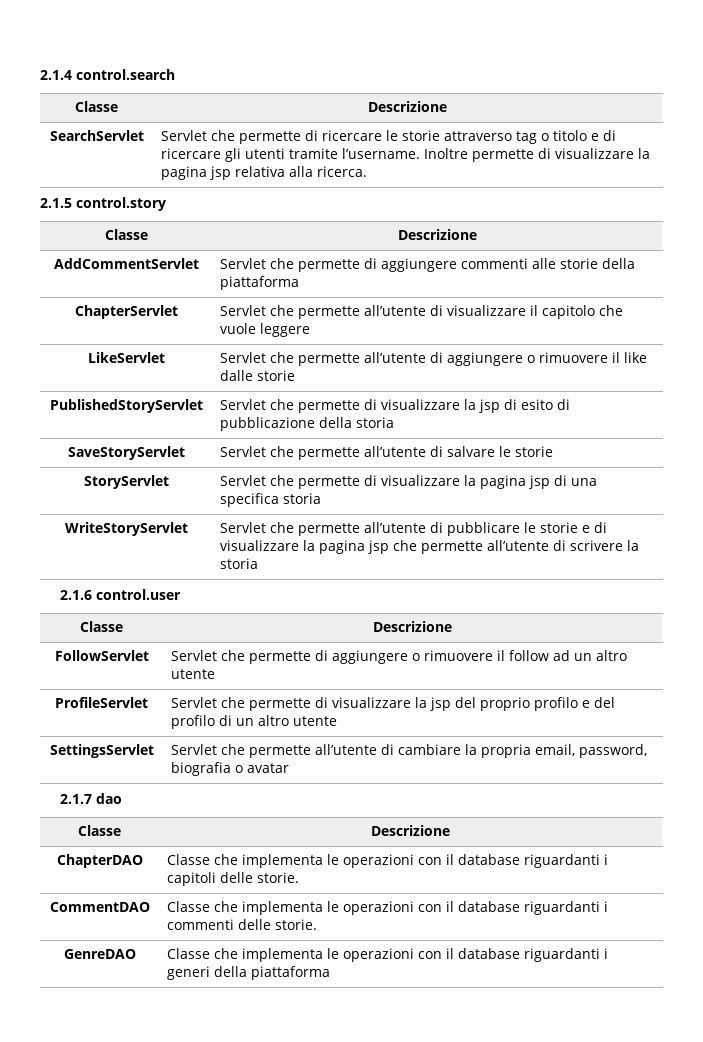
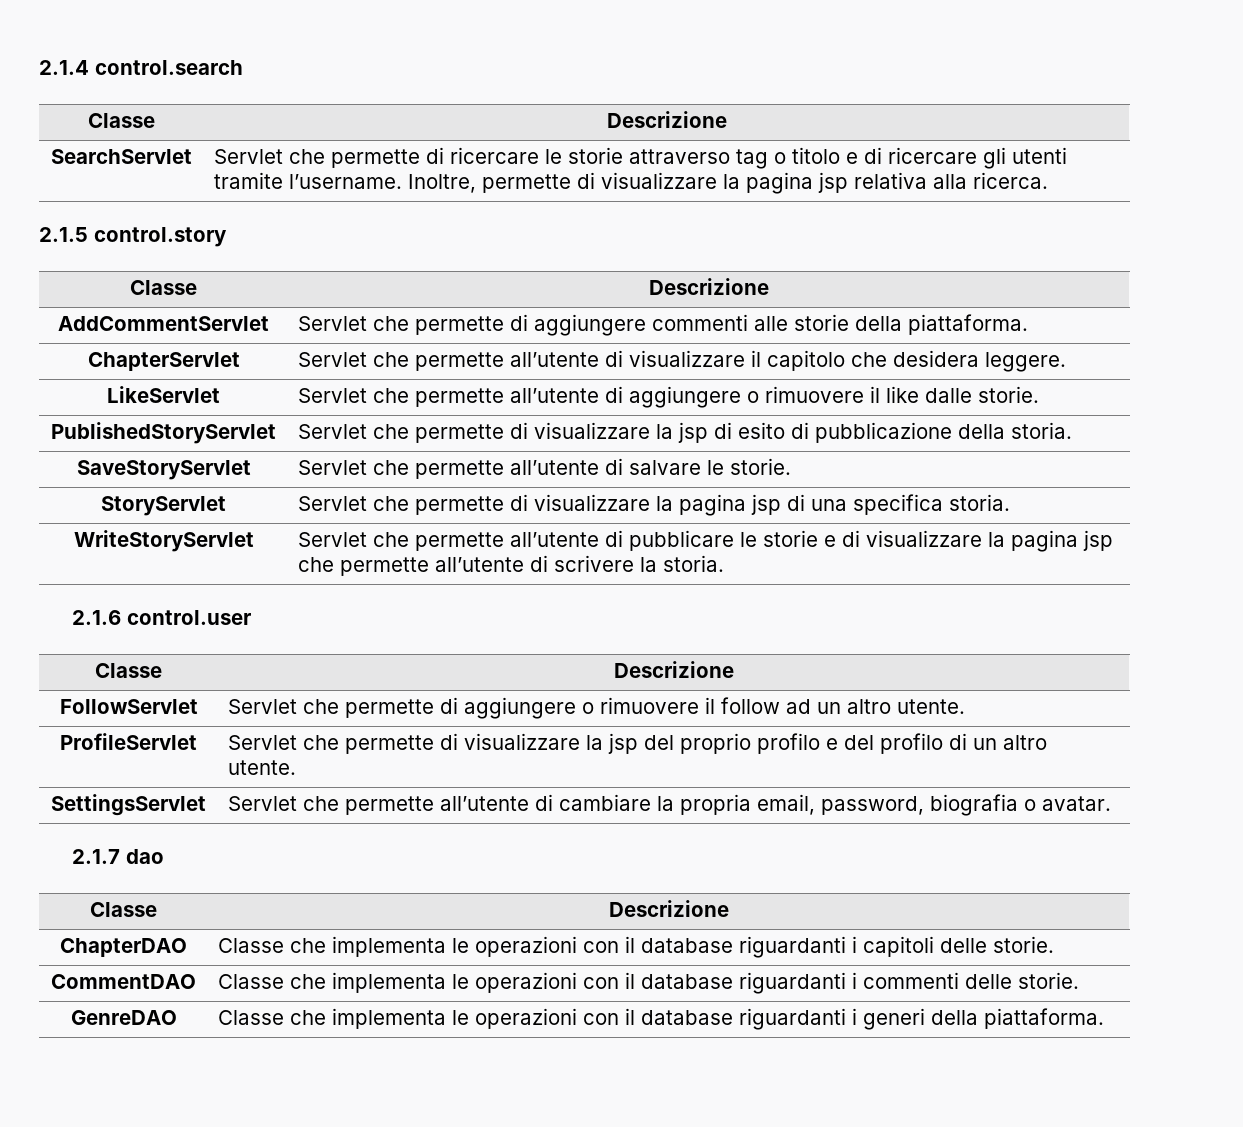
[423,148,468,159] Inoltre -> [408,174,477,193] Inoltre,
[219,276,299,290] piattaforma -> [908,314,1029,335] piattaforma.
[219,323,310,337] vuole leggere -> [893,350,1067,372] desidera leggere.
[256,370,295,381] storie -> [978,386,1040,403] storie.
[355,417,394,428] storia -> [1011,422,1073,439] storia.
[514,446,553,457] storie -> [730,458,792,475] storie.
[282,493,321,504] storia -> [949,494,1011,511] storia.
[219,558,258,569] storia -> [663,555,725,572] storia.
[170,669,215,679] utente -> [897,699,966,714] utente.
[292,716,337,726] utente -> [228,760,297,775] utente.
[246,763,289,773] avatar -> [1042,796,1112,811] avatar.
[250,966,330,980] piattaforma -> [984,1008,1105,1029] piattaforma.

